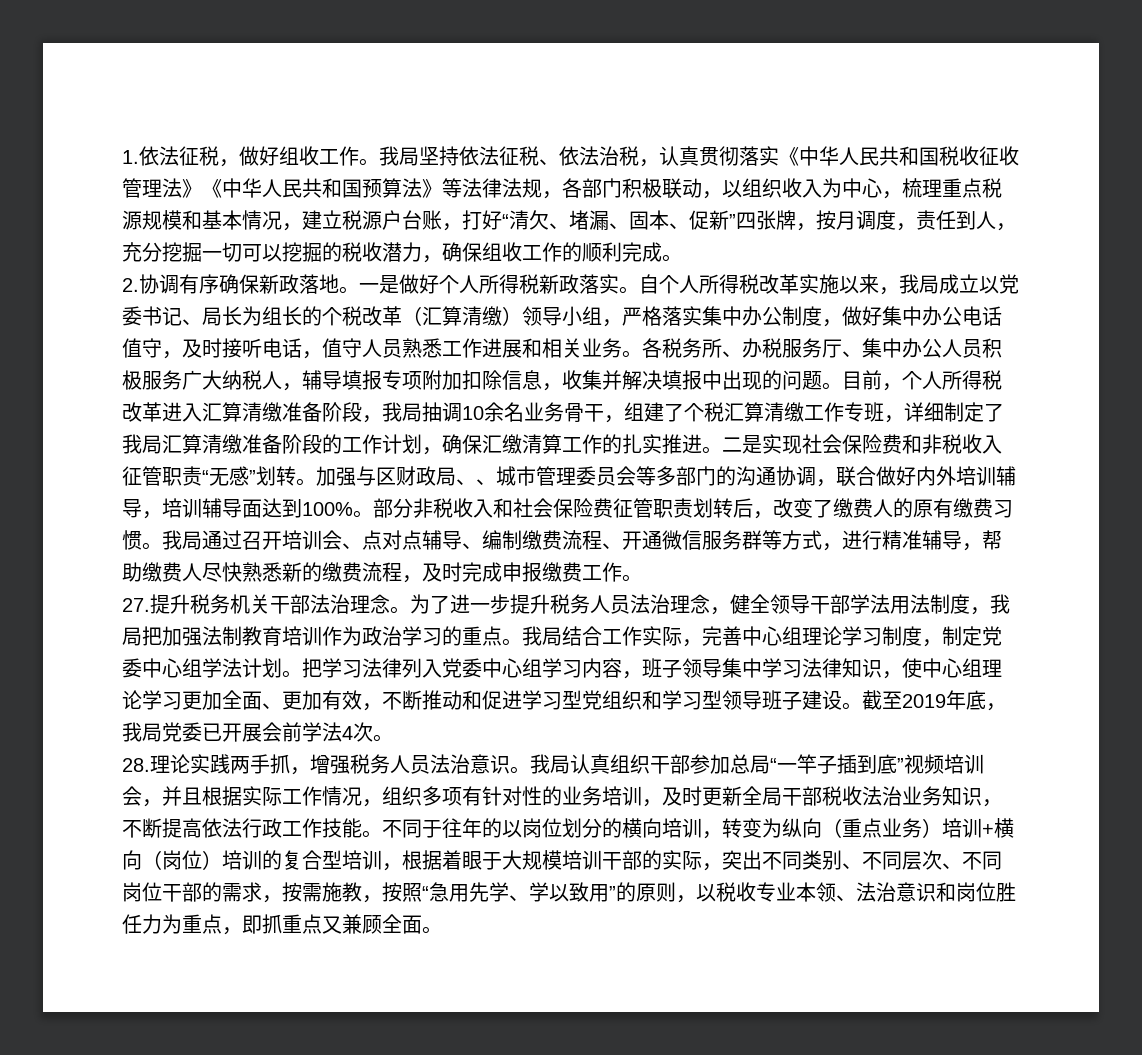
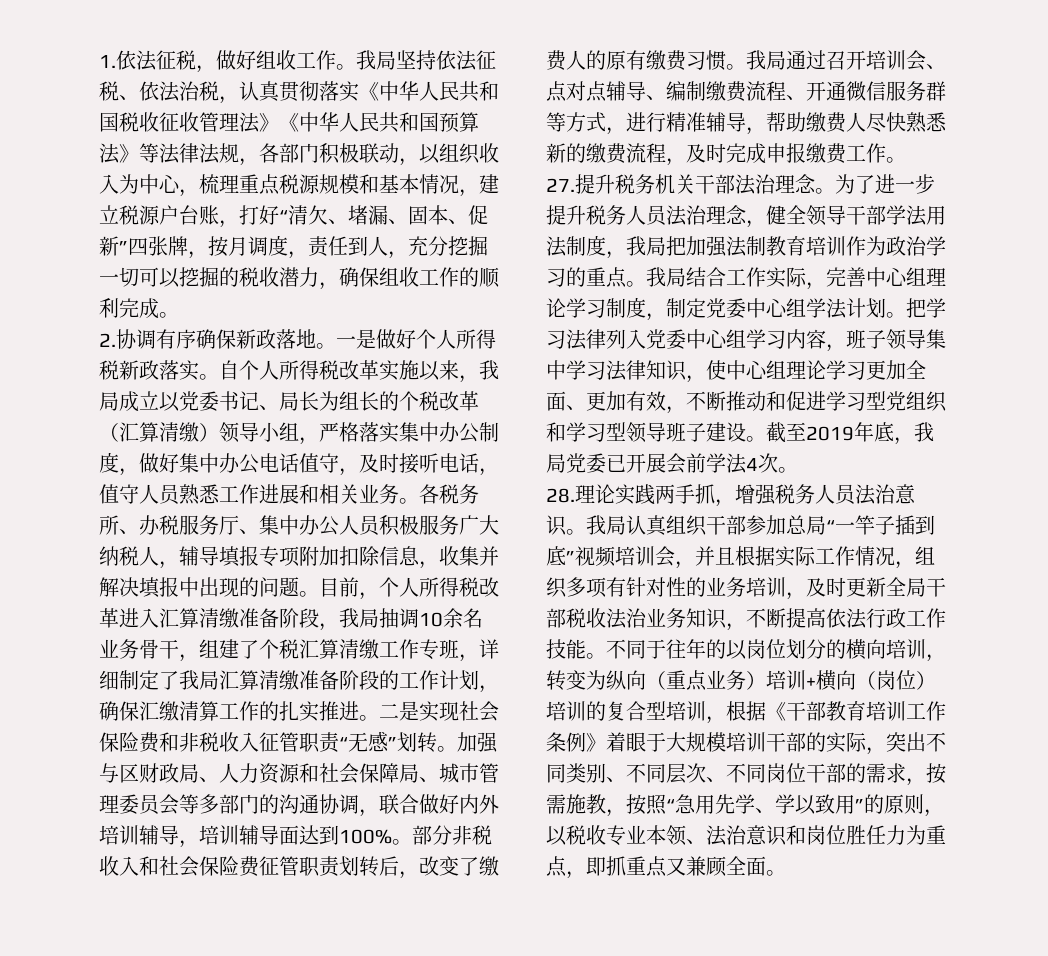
(476, 482) none -> [219,763,419,784] 人力资源和社会保障局
(442, 860) none -> [766,701,946,721] [546,732,606,752] 《干部教育培训工作条例》

